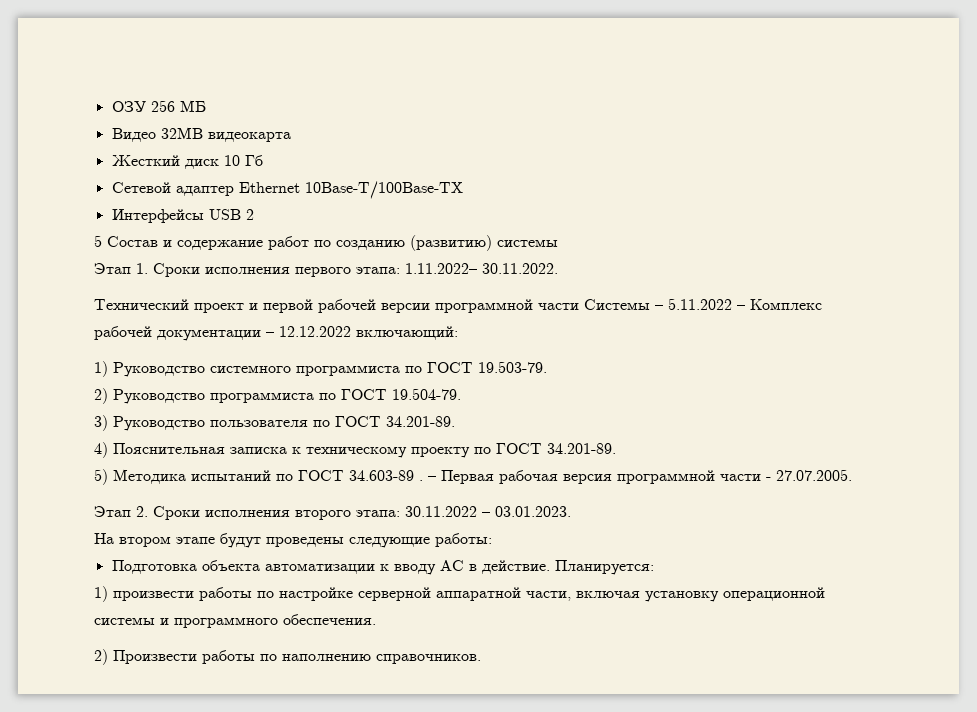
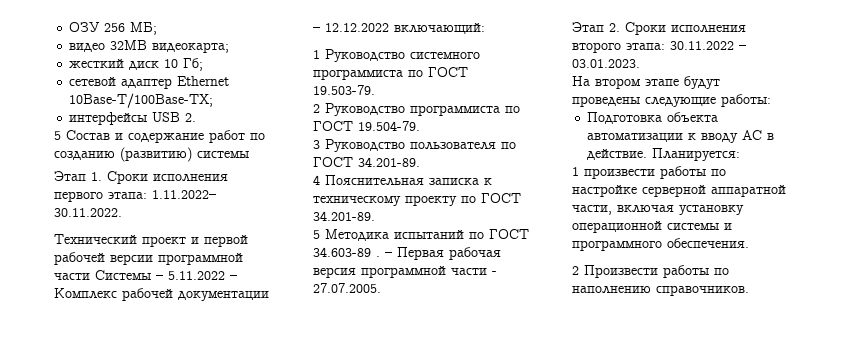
[179,100,206,112] [111,127,291,142] [111,155,263,169] [111,181,463,199] [111,209,254,223] МБ // Видео 32MB видеокарта // Жесткий диск 10 Гб // Сетевой адаптер Ethernet 10Base-T/100Base-TX // Интерфейсы USB 2 -> [130,22,158,35] [69,40,230,53] [69,58,204,71] [69,76,230,89] [69,93,214,108] [69,112,197,125] МБ; // видео 32MB видеокарта; // жесткий диск 10 Гб; // сетевой адаптер Ethernet 10Base-T/100Base-TX; // интерфейсы USB 2.
[94,361,108,377] 1) -> [313,50,320,59] 1
[94,388,108,404] 2) -> [313,104,320,113] 2
[94,415,108,431] 3) -> [313,140,320,149] 3
[94,442,108,458] 4) -> [313,175,320,185] 4
[94,469,108,485] 5) -> [313,230,320,239] 5
[94,586,108,602] 1) -> [572,167,579,176] 1
[94,649,108,665] 2) -> [572,266,579,275] 2

